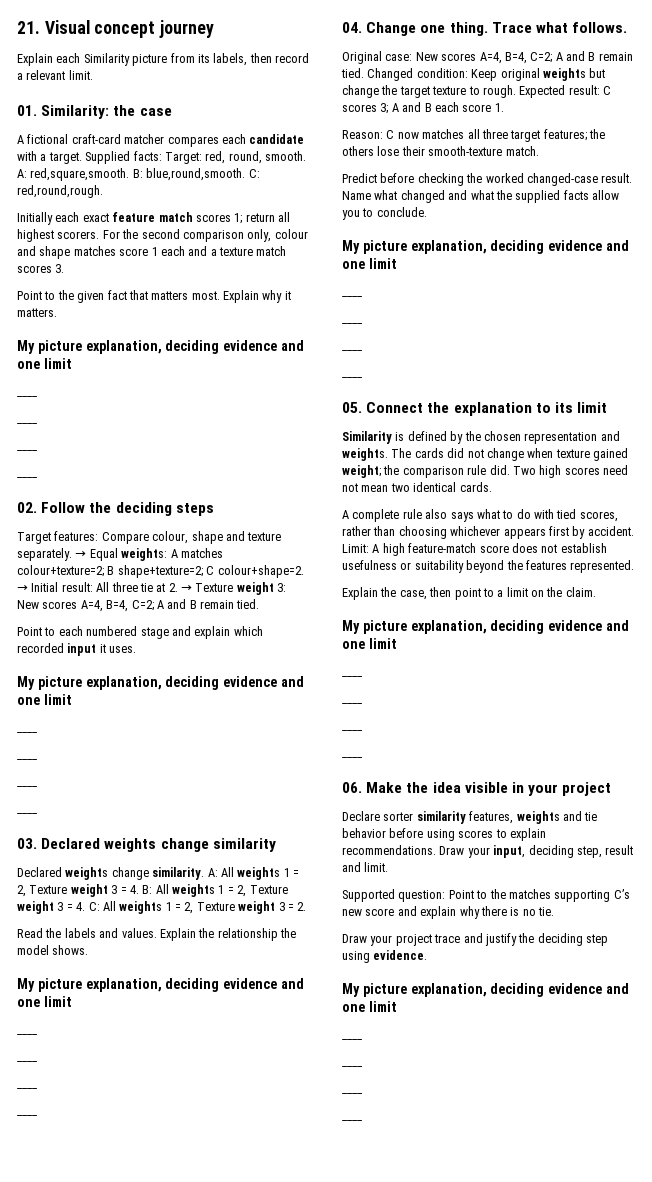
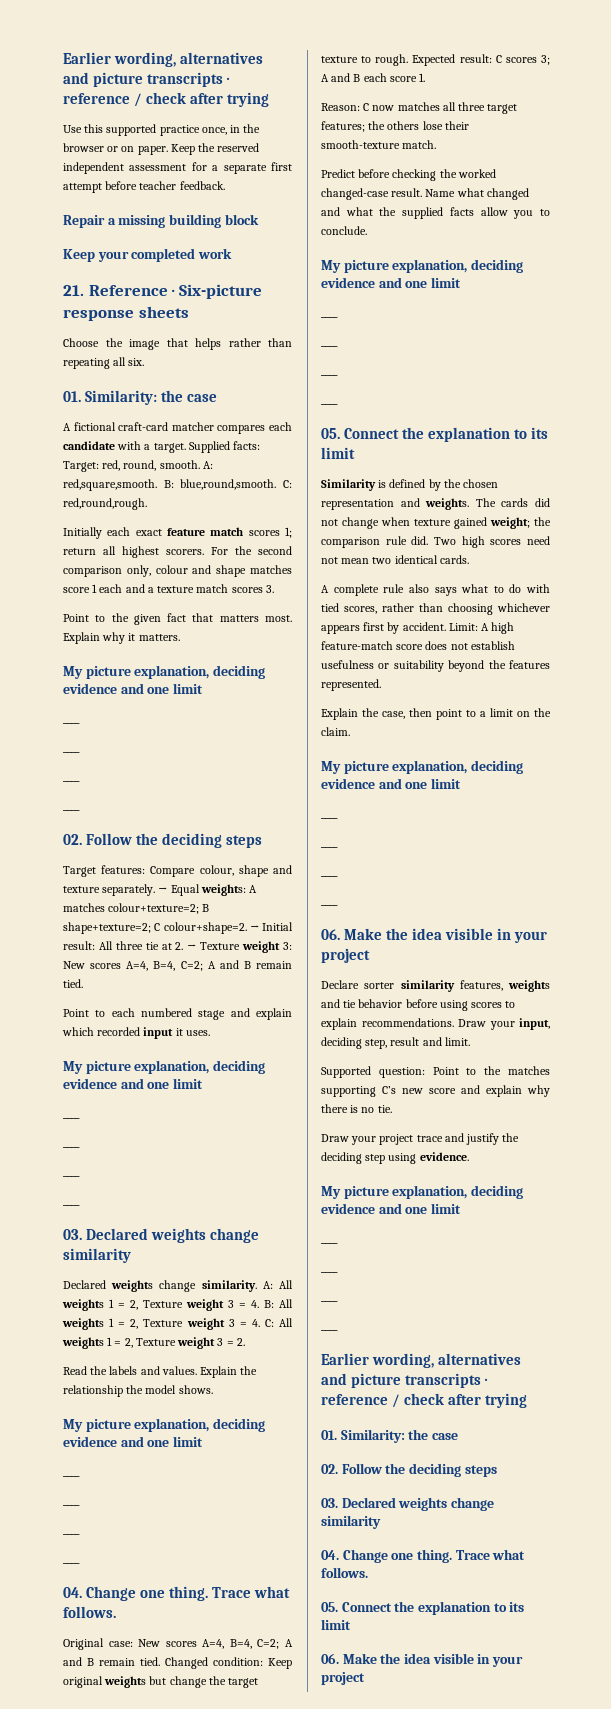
[17,20,215,38] [17,53,309,66] [17,70,93,80] 21. Visual concept journey // Explain each Similarity picture from its labels, then record a relevant limit. -> [63,52,264,67] [63,72,231,87] [63,92,270,107] [63,124,261,136] [63,143,260,155] [63,162,292,174] [63,181,225,193] [63,214,259,228] [63,248,232,262] [63,284,262,299] [63,306,189,321] [63,338,292,350] [63,357,145,369] Earlier wording, alternatives and picture transcripts · reference / check after trying // Use this supported practice once, in the browser or on paper. Keep the reserved independent assessment for a separate first attempt before teacher feedback. // Repair a missing building block // Keep your completed work // 21. Reference · Six-picture response sheets // Choose the image that helps rather than repeating all six.
(362, 1120) none -> [321,1353,522,1368] [321,1373,489,1388] [321,1393,528,1408] [321,1429,458,1443] [321,1463,497,1477] [321,1497,494,1511] [321,1515,381,1529] [321,1549,526,1563] [321,1567,368,1578] [321,1601,525,1615] [321,1619,351,1630] [321,1653,523,1667] [321,1672,365,1685] // Earlier wording, alternatives and picture transcripts · reference / check after trying // 01. Similarity: the case // 02. Follow the deciding steps // 03. Declared weights change similarity // 04. Change one thing. Trace what follows. // 05. Connect the explanation to its limit // 06. Make the idea visible in your project

